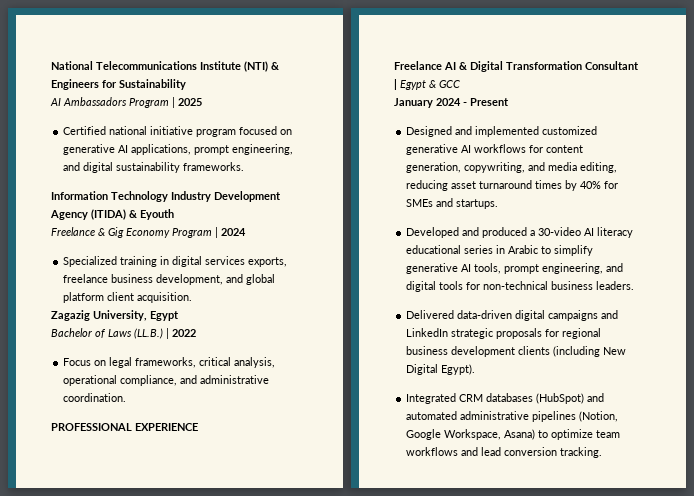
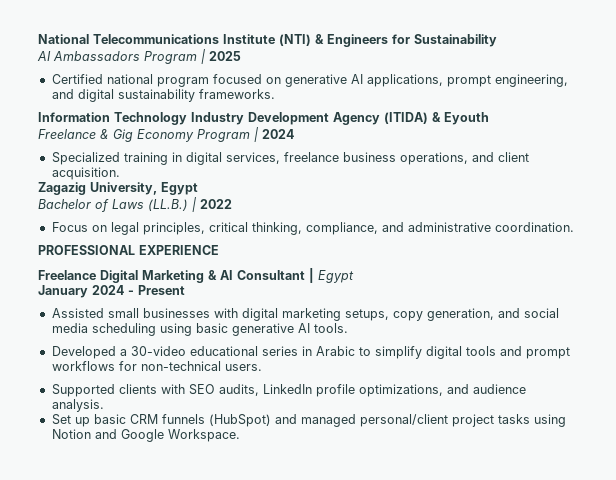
[150,126,194,135] initiative -> (153, 79) none
[205,256,288,267] [63,274,276,285] [63,292,105,303] services exports, freelance business development, and global platform -> [225,152,494,165] services, freelance business operations, and
[135,357,276,368] [63,375,118,386] frameworks, critical analysis, operational -> [142,222,302,235] principles, critical thinking,
[444,61,582,72] AI & Digital Transformation -> [100,270,233,283] Digital Marketing & AI
[429,80,460,88] & GCC -> (354, 276) none
[406,126,598,137] [406,144,584,155] [406,162,618,173] [406,180,619,191] [406,198,499,209] [406,227,634,238] Designed and implemented customized generative AI workflows for content generation, copywriting, and media editing, reducing asset turnaround times by 40% for SMEs and startups. // Developed and produced a 30-video AI literacy -> [51,308,559,321] [51,323,348,336] [51,346,186,359] Assisted small businesses with digital marketing setups, copy generation, and social media scheduling using basic generative AI tools. // Developed a 30-video
[406,263,624,274] [406,281,635,292] [406,310,619,321] [406,328,602,339] [406,346,627,357] [406,364,476,375] [406,393,605,404] [406,411,619,422] [406,429,621,440] [406,447,603,458] generative AI tools, prompt engineering, and digital tools for non-technical business leaders. // Delivered data-driven digital campaigns and LinkedIn strategic proposals for regional business development clients (including New Digital Egypt). // Integrated CRM databases (HubSpot) and automated administrative pipelines (Notion, Google Workspace, Asana) to optimize team workflows and lead conversion tracking. -> [425,346,570,359] [51,361,262,371] [51,384,526,397] [51,399,104,412] [51,414,566,427] [51,429,240,442] digital tools and prompt workflows for non-technical users. // Supported clients with SEO audits, LinkedIn profile optimizations, and audience analysis. // Set up basic CRM funnels (HubSpot) and managed personal/client project tasks using Notion and Google Workspace.

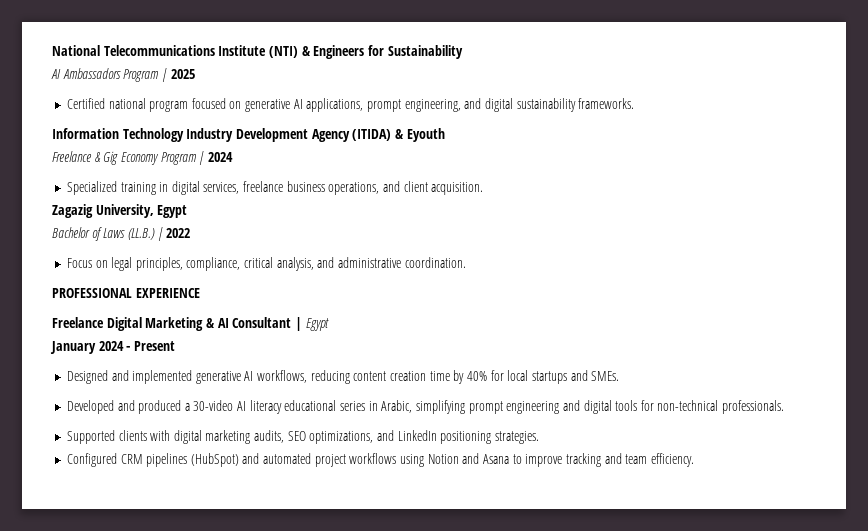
[208,222,378,235] critical thinking, compliance, -> [186,257,314,271] compliance, critical analysis,
[51,308,559,321] [51,323,348,336] [51,346,570,359] [51,361,115,371] Assisted small businesses with digital marketing setups, copy generation, and social media scheduling using basic generative AI tools. // Developed a 30-video educational series in Arabic to simplify digital tools and prompt workflows -> [66,370,620,384] [66,400,638,414] Designed and implemented generative AI workflows, reducing content creation time by 40% for local startups and SMEs. // Developed and produced a 30-video AI literacy educational series in Arabic, simplifying prompt engineering and digital tools
[224,364,262,371] users. -> [722,400,785,414] professionals.
[188,384,526,397] [51,399,104,412] [51,414,566,427] [51,429,240,442] SEO audits, LinkedIn profile optimizations, and audience analysis. // Set up basic CRM funnels (HubSpot) and managed personal/client project tasks using Notion and Google Workspace. -> [173,430,539,444] [66,453,694,467] digital marketing audits, SEO optimizations, and LinkedIn positioning strategies. // Configured CRM pipelines (HubSpot) and automated project workflows using Notion and Asana to improve tracking and team efficiency.

